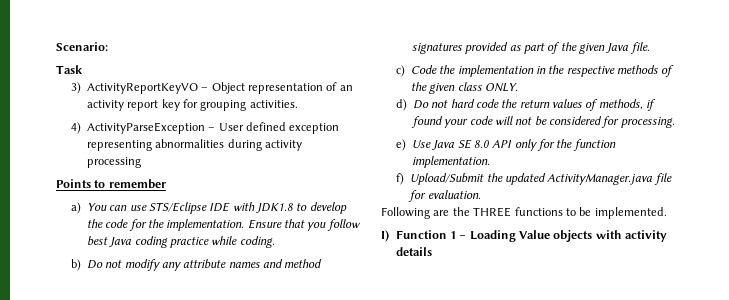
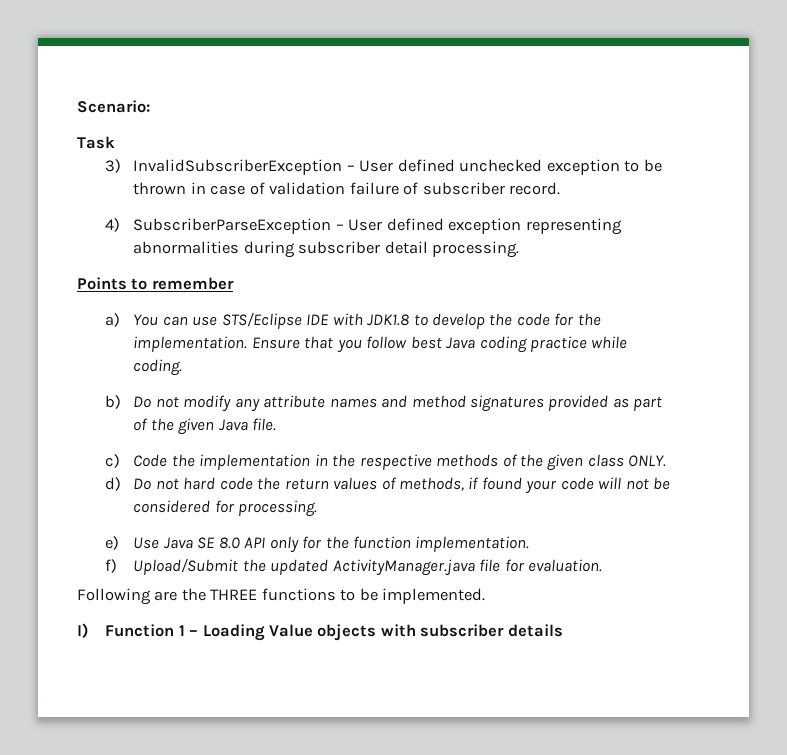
[86,82,353,94] [86,99,298,111] ActivityReportKeyVO – Object representation of an activity report key for grouping activities. -> [133,159,662,175] [133,182,561,195] InvalidSubscriberException – User defined unchecked exception to be thrown in case of validation failure of subscriber record.
[86,122,205,134] ActivityParseException -> [133,218,332,234] SubscriberParseException
[264,140,302,151] [86,157,141,168] activity processing -> [298,241,520,258] subscriber detail processing.
[625,230,668,242] activity -> [420,624,505,637] subscriber

